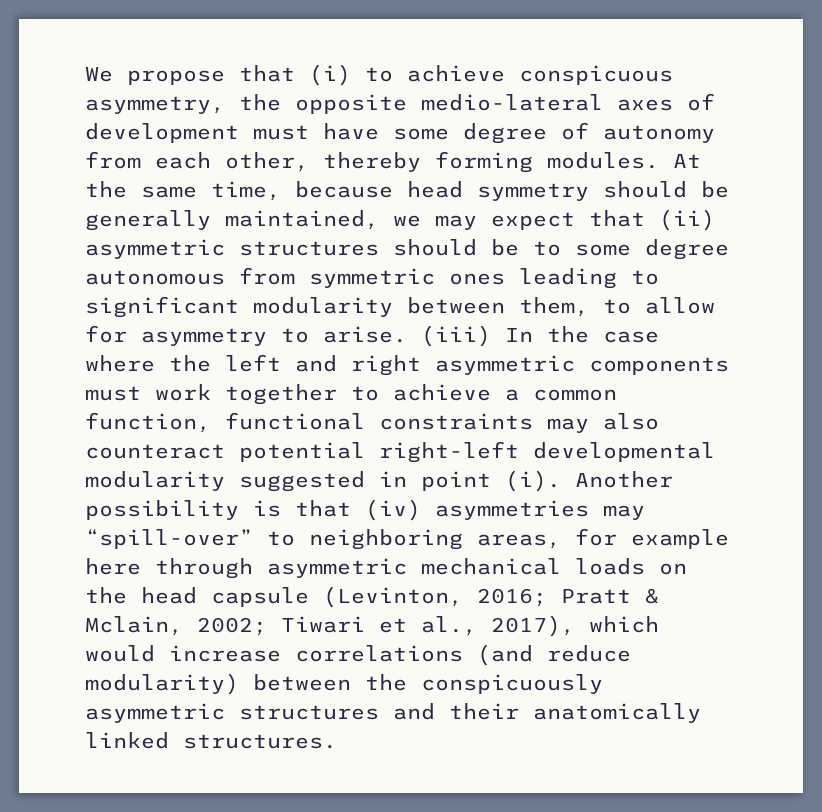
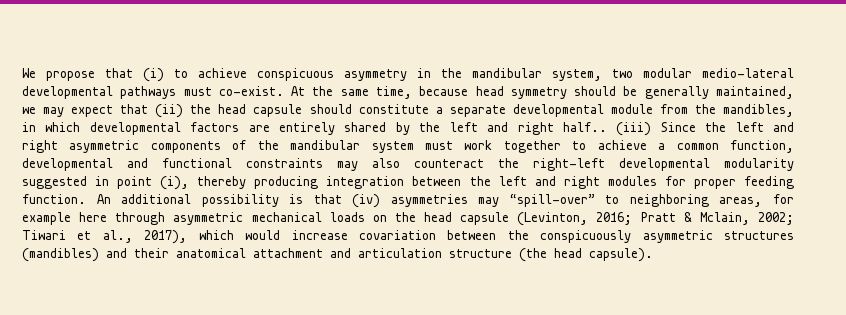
[85,93,715,114] [85,122,715,144] [85,151,659,173] asymmetry, the opposite medio-lateral axes of development must have some degree of autonomy from each other, thereby forming modules. -> [344,68,794,81] [22,86,284,99] asymmetry in the mandibular system, two modular medio-lateral developmental pathways must co-exist.
[85,239,729,260] [85,267,659,289] [85,296,715,318] [85,325,659,347] [85,355,155,372] asymmetric structures should be to some degree autonomous from symmetric ones leading to significant modularity between them, to allow for asymmetry to arise. (iii) In the case where -> [190,104,794,117] [22,122,696,136] the head capsule should constitute a separate developmental module from the mandibles, in which developmental factors are entirely shared by the left and right half.. (iii) Since
(729, 366) none -> [232,140,414,153] of the mandibular system
(211, 422) none -> [22,158,148,171] developmental and
[239,442,365,462] potential -> [498,158,519,168] the
[505,470,673,492] (i). Another -> [160,176,795,190] [22,194,192,204] (i), thereby producing integration between the left and right modules for proper feeding function. An additional
[295,644,631,666] [85,673,239,695] correlations (and reduce modularity) -> [358,230,436,240] covariation
(379, 712) none -> [22,248,99,262] (mandibles)
[533,703,701,723] [85,732,337,749] anatomically linked structures. -> [176,248,653,262] anatomical attachment and articulation structure (the head capsule).

